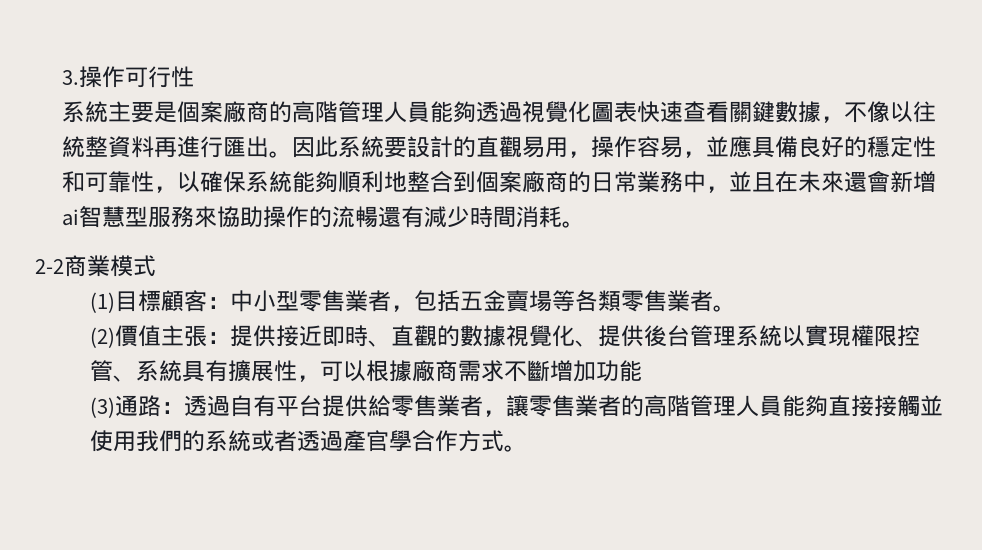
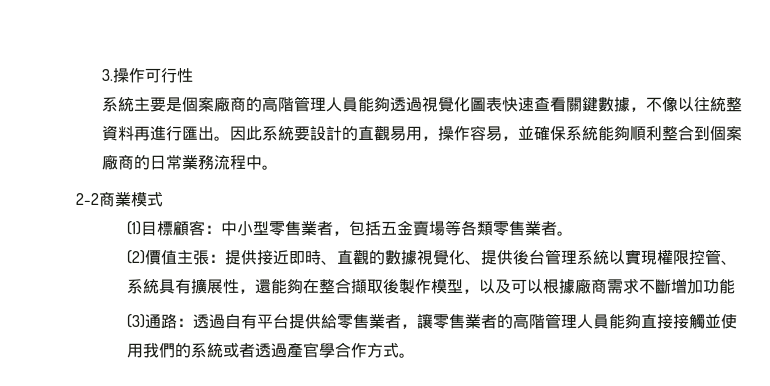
[729,136,937,158] [62,171,201,193] 應具備良好的穩定性和可靠性，以 -> (534, 133) none
[384,171,408,192] 地 -> (662, 133) none
[683,171,937,193] [62,206,563,228] 中，並且在未來還會新增ai智慧型服務來協助操作的流暢還有減少時間消耗 -> [213,155,262,170] 流程中
(320, 378) none -> [254,278,511,294] 還能夠在整合擷取後製作模型，以及

